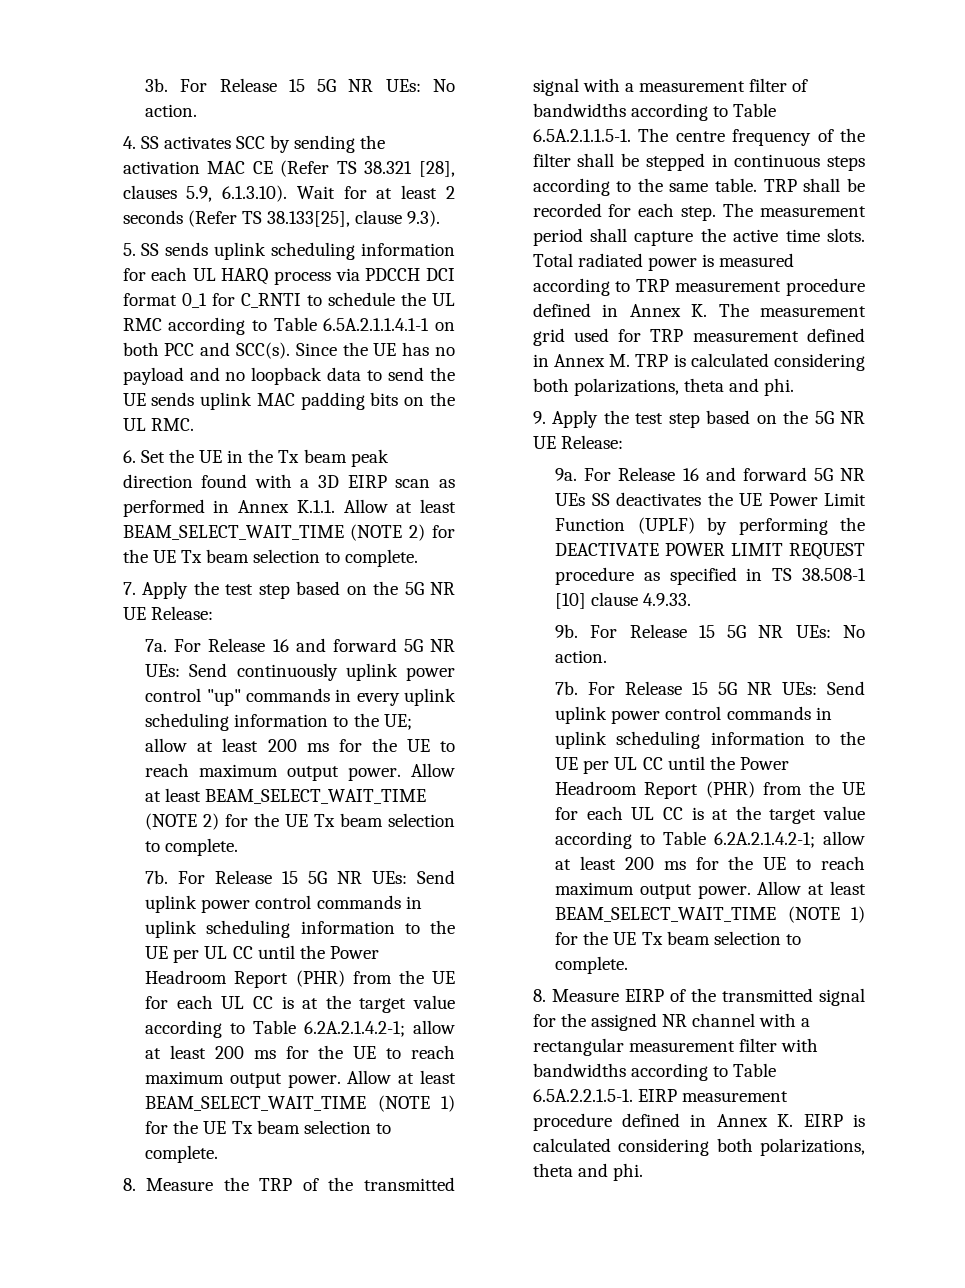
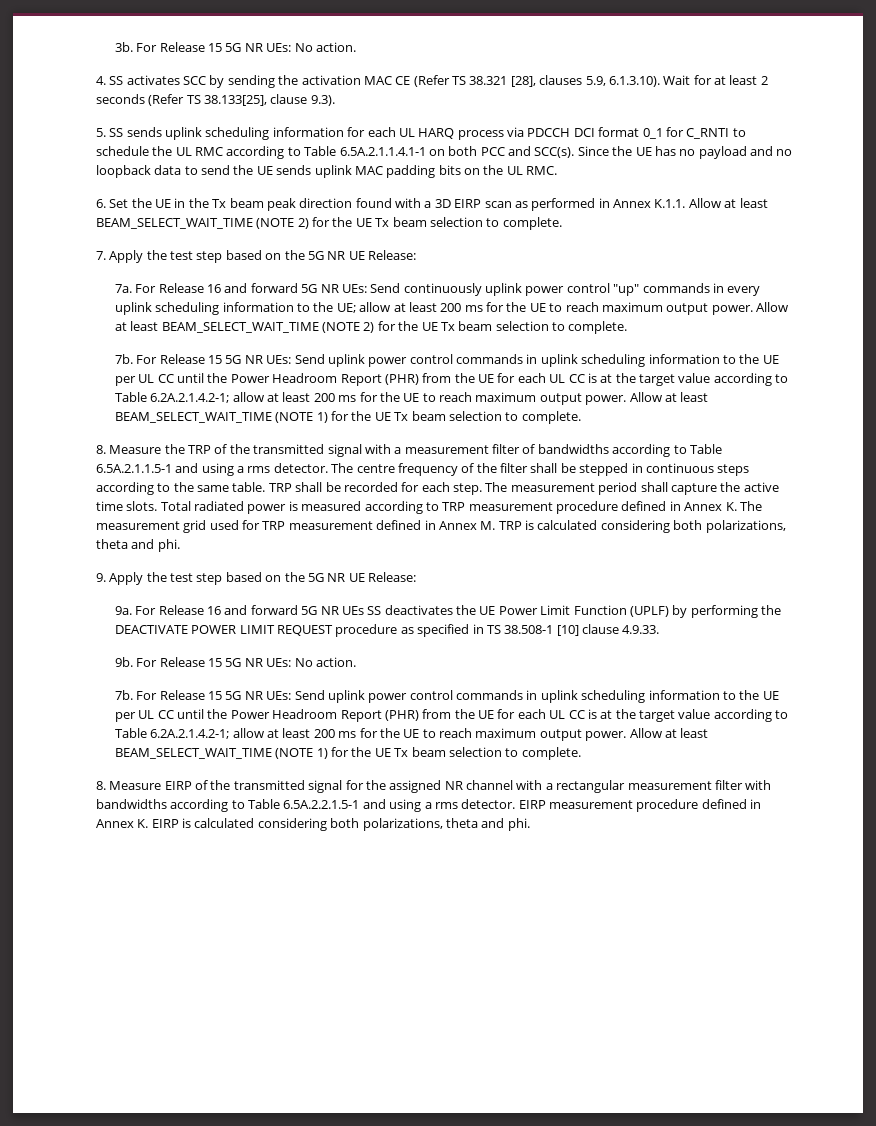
[532,129,631,142] 6.5A.2.1.1.5-1. -> [95,463,328,476] 6.5A.2.1.1.5-1 and using a rms detector.
[532,1089,633,1102] 6.5A.2.2.1.5-1. -> [283,799,516,812] 6.5A.2.2.1.5-1 and using a rms detector.

